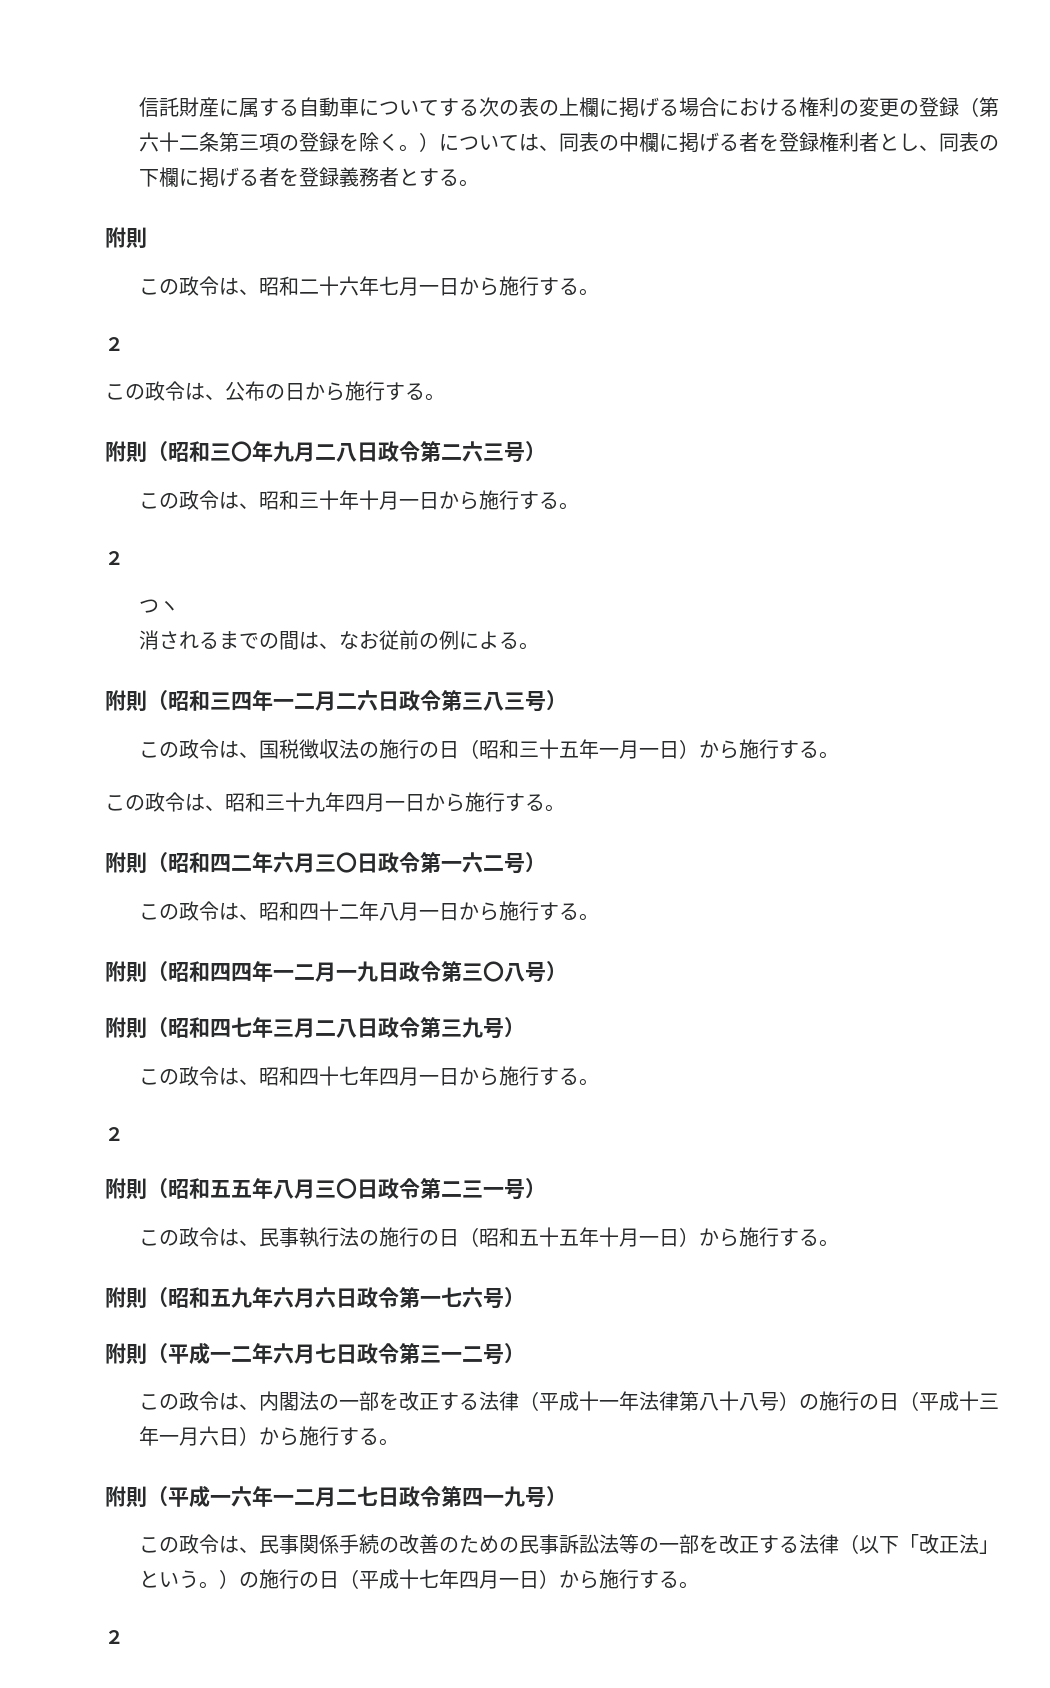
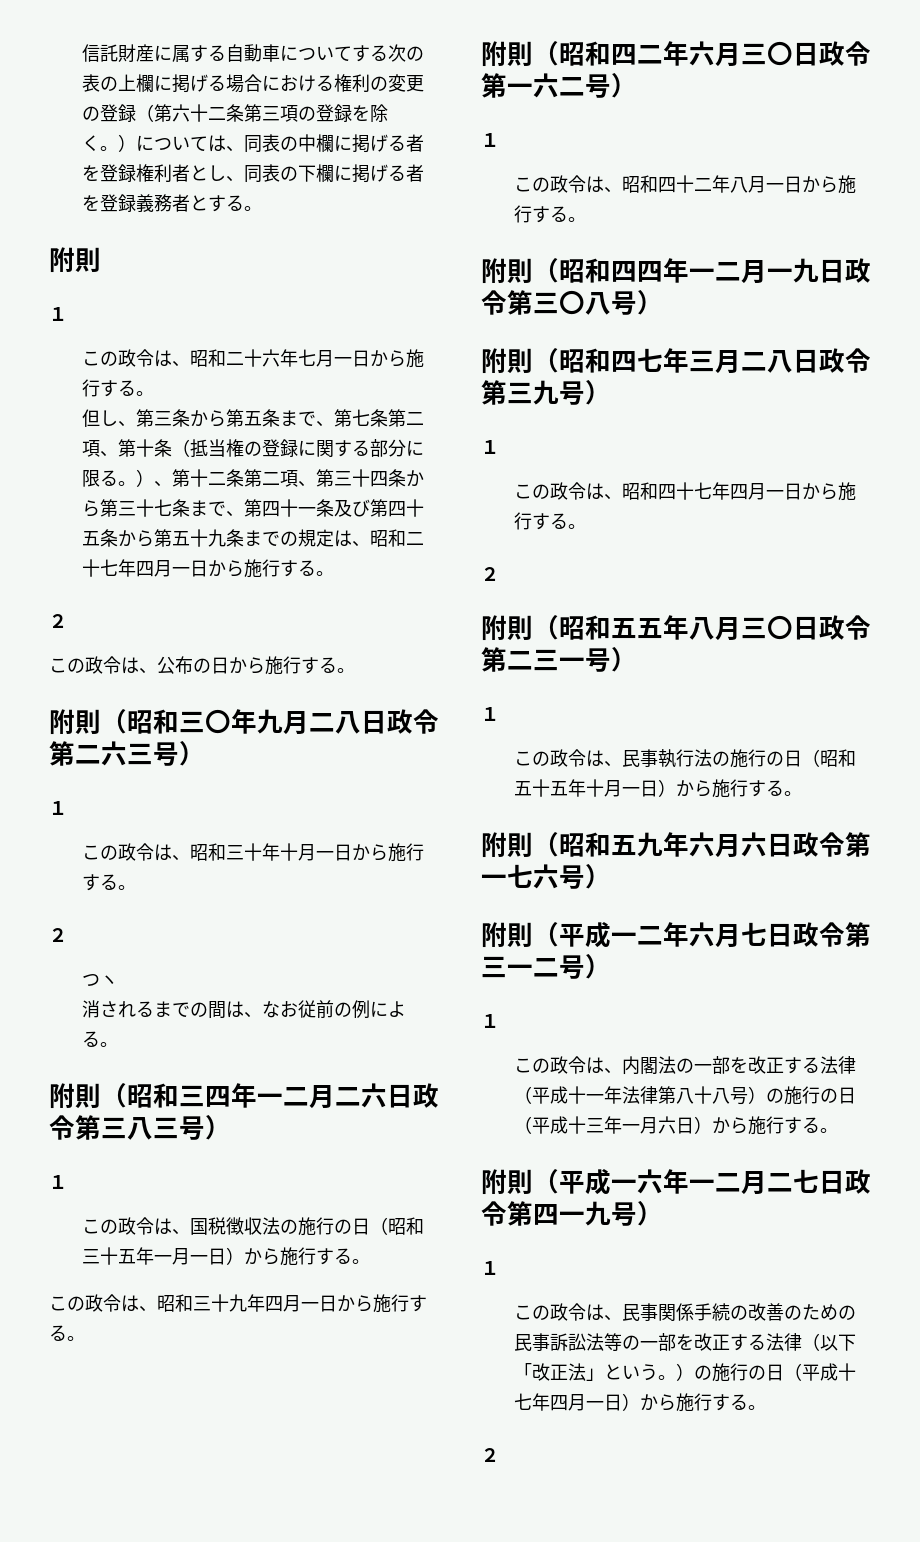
(147, 238) none -> [49,307,67,321] // １
(600, 292) none -> [82,409,425,427] [82,439,425,458] [82,469,425,487] [82,499,425,517] [82,529,425,547] [82,559,335,578] // 但し、第三条から第五条まで、第七条第二項、第十条（抵当権の登録に関する部分に限る。）、第十二条第二項、第三十四条から第三十七条まで、第四十一条及び第四十五条から第五十九条までの規定は、昭和二十七年四月一日から施行する。
(546, 451) none -> [49,801,67,815] // １
(567, 700) none -> [49,1175,67,1189] // １
(546, 862) none -> [481,133,499,147] // １
(525, 1027) none -> [481,440,499,454] // １
(546, 1188) none -> [481,707,499,721] // １
(525, 1353) none -> [481,1014,499,1028] // １
(567, 1496) none -> [481,1261,499,1275] // １

